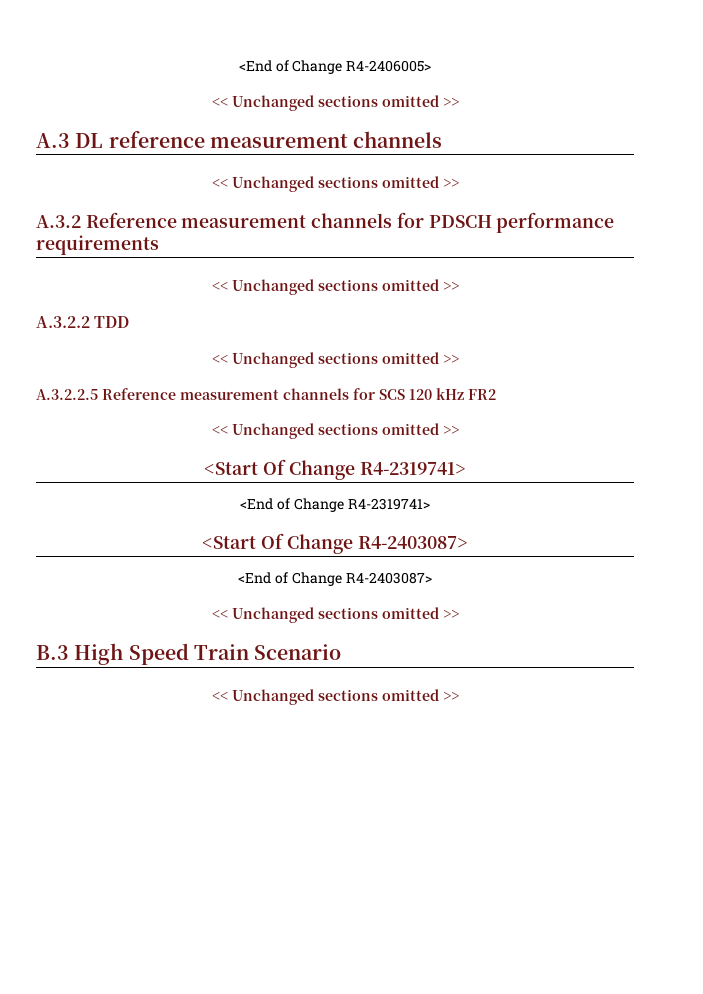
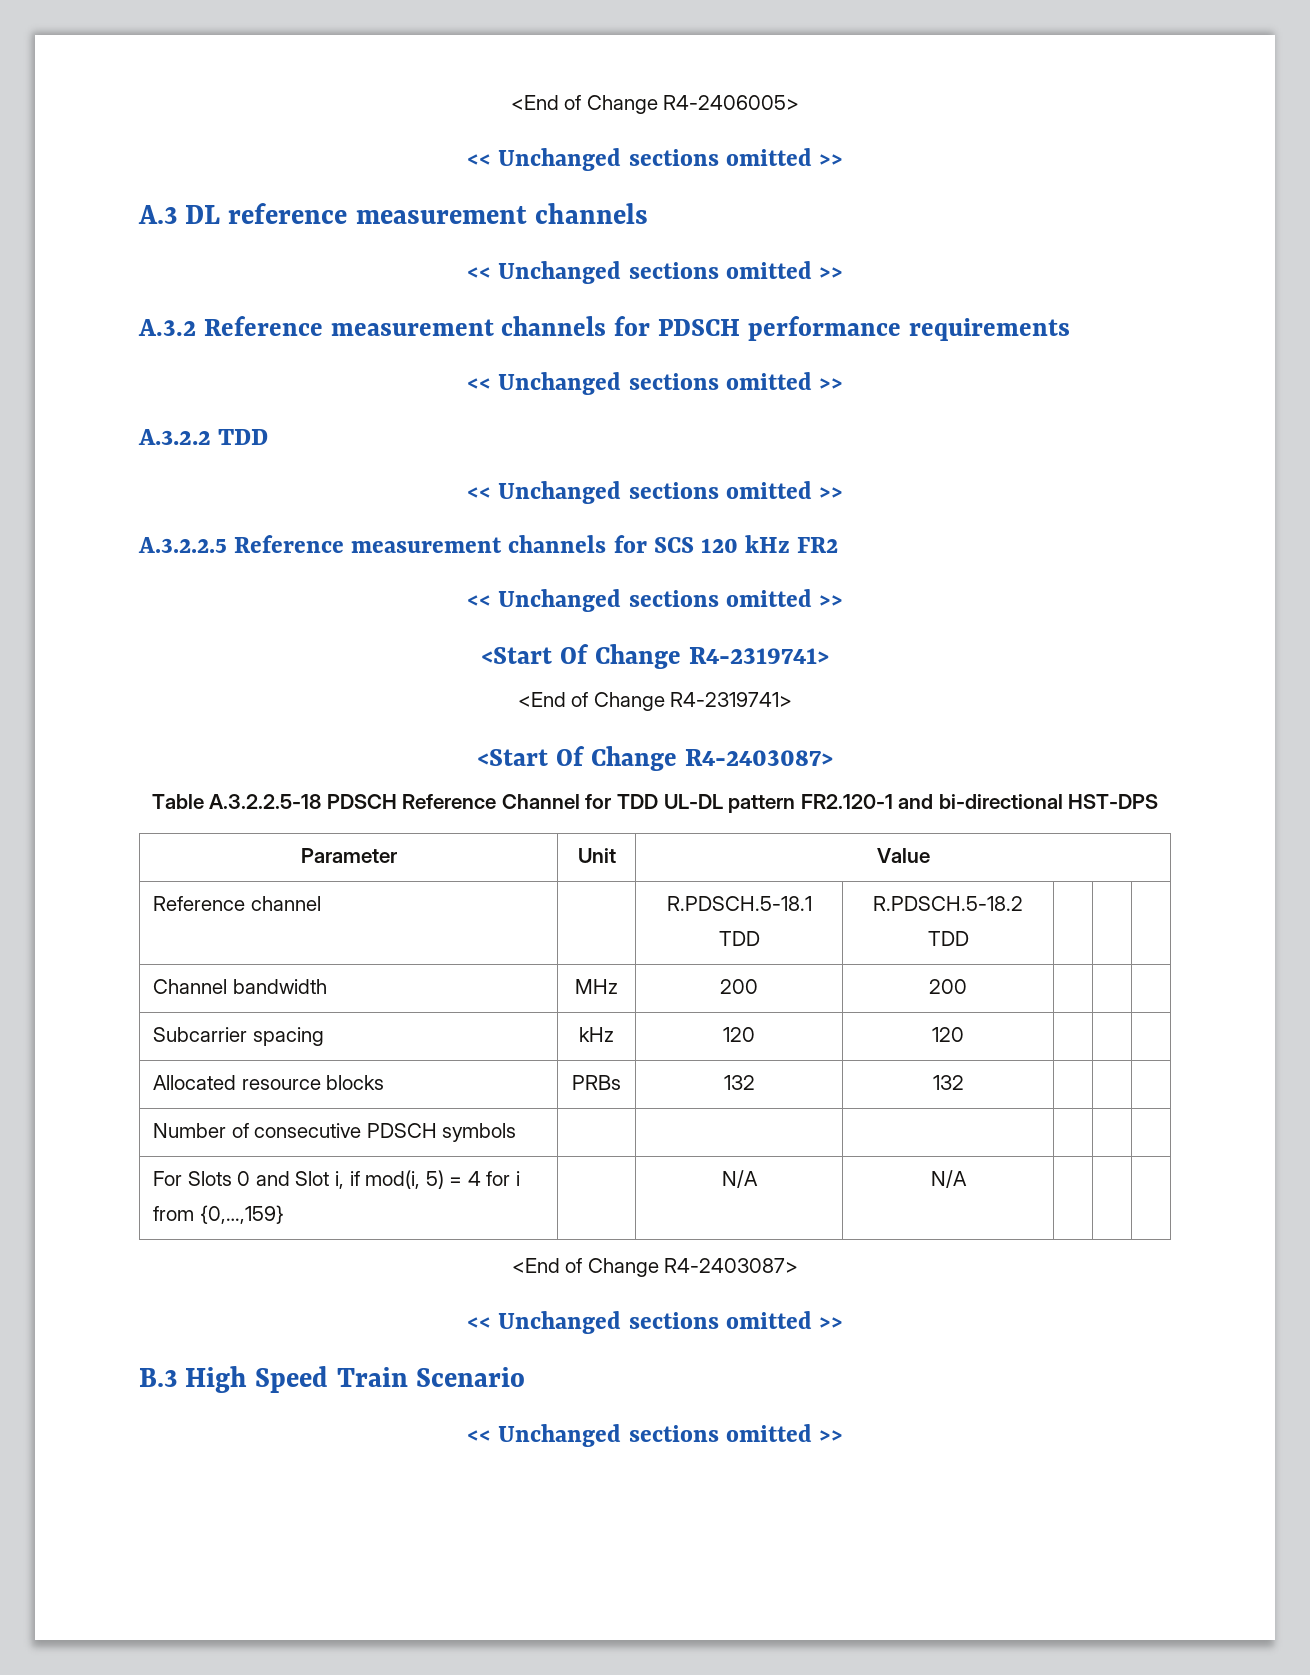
(468, 542) none -> [151,794,1159,813] [300,848,397,863] [577,848,616,863] [876,848,930,863] [153,896,321,911] [666,896,812,911] [718,931,760,946] [873,896,1023,911] [927,931,969,946] [153,979,327,994] [575,979,618,994] [720,979,758,994] [929,979,967,994] [153,1027,324,1046] [579,1027,614,1042] [723,1027,755,1042] [932,1027,964,1042] [153,1075,385,1090] [572,1075,621,1090] [723,1075,755,1090] [932,1075,964,1090] [153,1123,517,1142] [153,1170,520,1189] [153,1205,284,1224] [721,1170,758,1188] [930,1170,967,1188] // Table A.3.2.2.5-18 PDSCH Reference Channel for TDD UL-DL pattern FR2.120-1 and bi-directional HST-DPS // Parameter | Unit | Value // Reference channel | | R.PDSCH.5-18.1 TDD | R.PDSCH.5-18.2 TDD | | | // Channel bandwidth | MHz | 200 | 200 | | | // Subcarrier spacing | kHz | 120 | 120 | | | // Allocated resource blocks | PRBs | 132 | 132 | | | // Number of consecutive PDSCH symbols | | | | | | // For Slots 0 and Slot i, if mod(i, 5) = 4 for i from {0,…,159} | | N/A | N/A | | |

